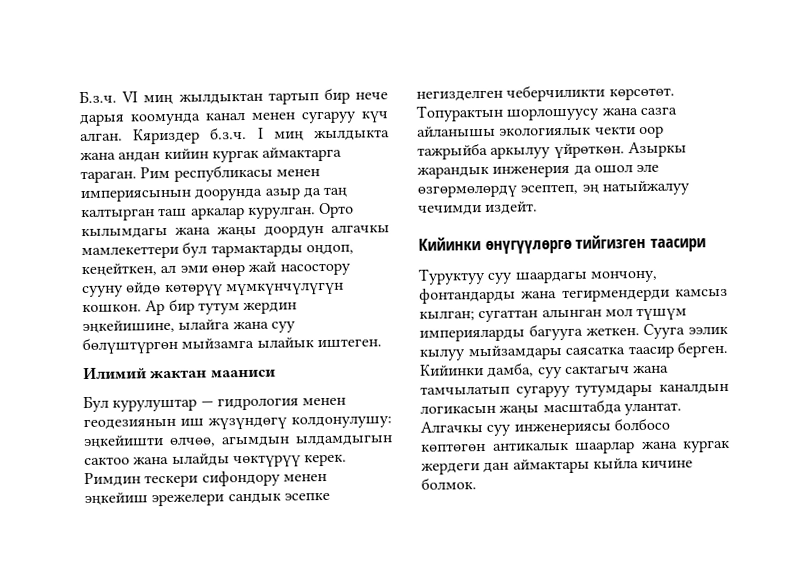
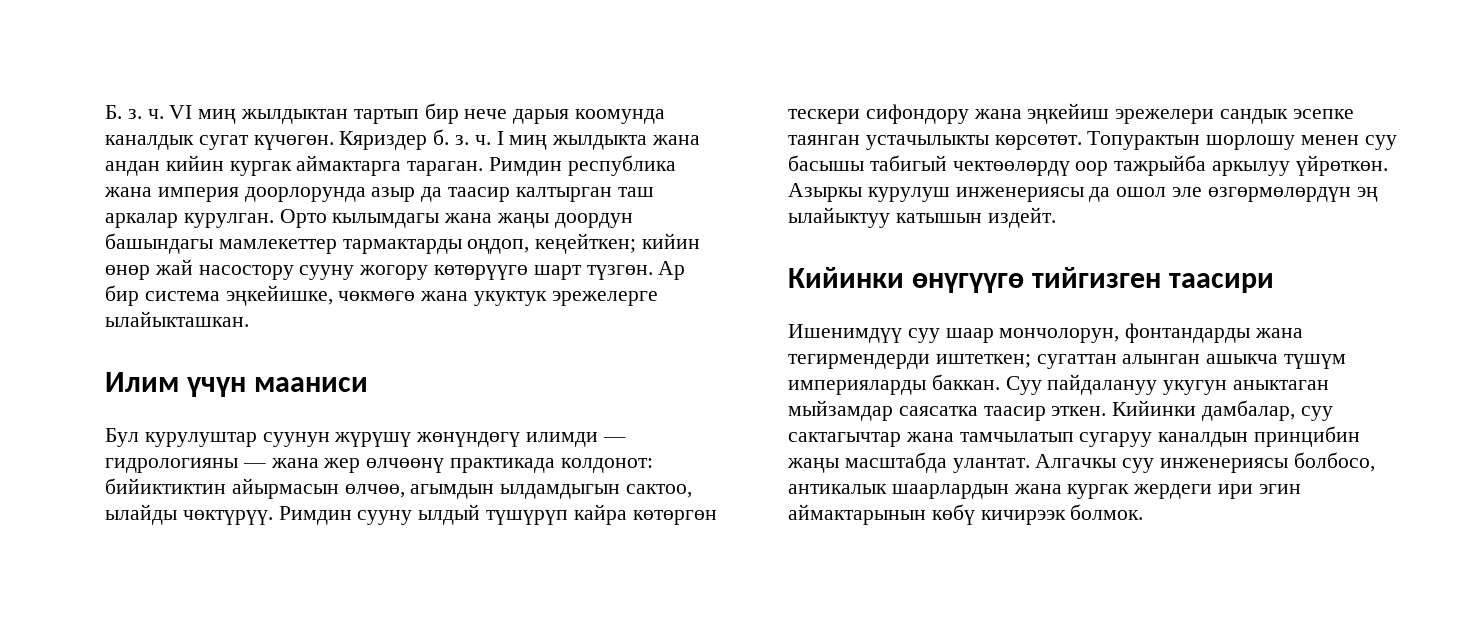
[79,90,117,104] Б.з.ч. -> [105,105,164,119] Б. з. ч.
[205,110,389,124] [80,126,248,145] канал менен сугаруу күч алган. Кяриздер б.з.ч. -> [105,129,491,150] каналдык сугат күчөгөн. Кяриздер б. з. ч.
[140,164,320,182] [80,187,263,203] Рим республикасы менен империясынын доорунда -> [489,155,676,176] [104,187,366,202] Римдин республика жана империя доорлорунда
[323,186,348,199] таң -> [448,187,511,202] таасир
[331,224,390,233] [81,241,354,260] [81,261,351,278] [82,281,344,298] [82,298,298,316] [82,319,296,335] [82,336,382,355] [83,367,276,380] [83,395,347,413] [83,415,392,431] [83,434,393,450] [84,453,348,468] [84,472,141,488] алгачкы мамлекеттери бул тармактарды оңдоп, кеңейткен, ал эми өнөр жай насостору сууну өйдө көтөрүү мүмкүнчүлүгүн кошкон. Ар бир тутум жердин эңкейишине, ылайга жана суу бөлүштүргөн мыйзамга ылайык иштеген. // Илимий жактан мааниси // Бул курулуштар — гидрология менен геодезиянын иш жүзүндөгү колдонулушу: эңкейишти өлчөө, агымдын ылдамдыгын сактоо жана ылайды чөктүрүү керек. Римдин -> [105,233,701,254] [105,259,686,280] [105,285,658,306] [105,311,249,327] [105,372,369,397] [105,428,626,447] [105,458,653,473] [105,478,693,499] [105,504,717,525] башындагы мамлекеттер тармактарды оңдоп, кеңейткен; кийин өнөр жай насостору сууну жогору көтөрүүгө шарт түзгөн. Ар бир система эңкейишке, чөкмөгө жана укуктук эрежелерге ылайыкташкан. // Илим үчүн мааниси // Бул курулуштар суунун жүрүшү жөнүндөгү илимди — гидрологияны — жана жер өлчөөнү практикада колдонот: бийиктиктин айырмасын өлчөө, агымдын ылдамдыгын сактоо, ылайды чөктүрүү. Римдин сууну ылдый түшүрүп кайра көтөргөн
[282,473,327,482] менен -> [973,109,1022,119] жана
[416,84,675,102] [416,104,677,122] [417,125,636,138] негизделген чеберчиликти көрсөтөт. Топурактын шорлошуусу жана сазга айланышы экологиялык чекти -> [788,131,1397,150] [788,155,1070,176] таянган устачылыкты көрсөтөт. Топурактын шорлошу менен суу басышы табигый чектөөлөрдү
[417,164,571,179] жарандык инженерия -> [867,187,1084,202] курулуш инженериясы
[417,180,690,198] [418,204,482,216] өзгөрмөлөрдү эсептеп, эң натыйжалуу чечимди -> [1207,187,1378,202] [788,207,982,228] өзгөрмөлөрдүн эң ылайыктуу катышын
[484,239,572,254] өнүгүүлөргө -> [912,273,1025,293] өнүгүүгө
[418,267,658,285] Туруктуу суу шаардагы мончону, -> [788,324,1120,343] Ишенимдүү суу шаар мончолорун,
[675,288,728,297] [419,310,475,321] камсыз кылган; -> [935,354,1031,368] иштеткен;
[604,308,633,317] мол -> [1206,354,1279,364] ашыкча
[528,323,728,341] [419,340,728,361] [420,362,670,379] [420,382,729,398] [420,404,496,414] багууга жеткен. Сууга ээлик кылуу мыйзамдары саясатка таасир берген. Кийинки дамба, суу сактагыч жана тамчылатып сугаруу тутумдары каналдын логикасын -> [931,374,1330,395] [788,400,1333,421] [788,426,1361,447] баккан. Суу пайдалануу укугун аныктаган мыйзамдар саясатка таасир эткен. Кийинки дамбалар, суу сактагычтар жана тамчылатып сугаруу каналдын принцибин
[613,417,670,431] [421,439,730,454] [421,458,694,475] болбосо көптөгөн антикалык шаарлар жана кургак жердеги дан аймактары кыйла кичине -> [1293,452,1375,472] [788,484,1301,499] [788,504,1066,525] болбосо, антикалык шаарлардын жана кургак жердеги ири эгин аймактарынын көбү кичирээк

